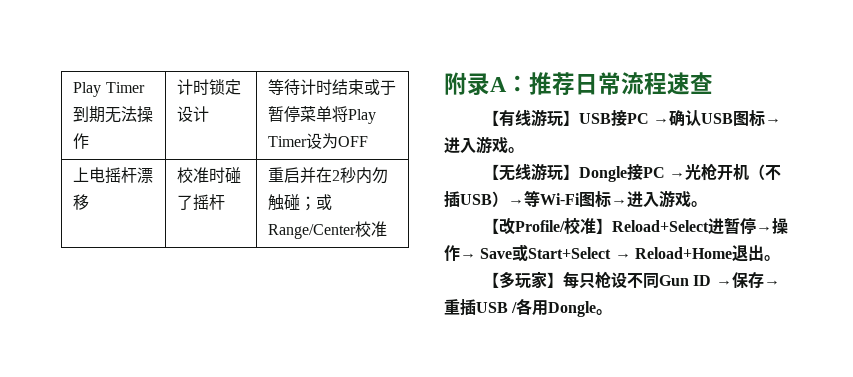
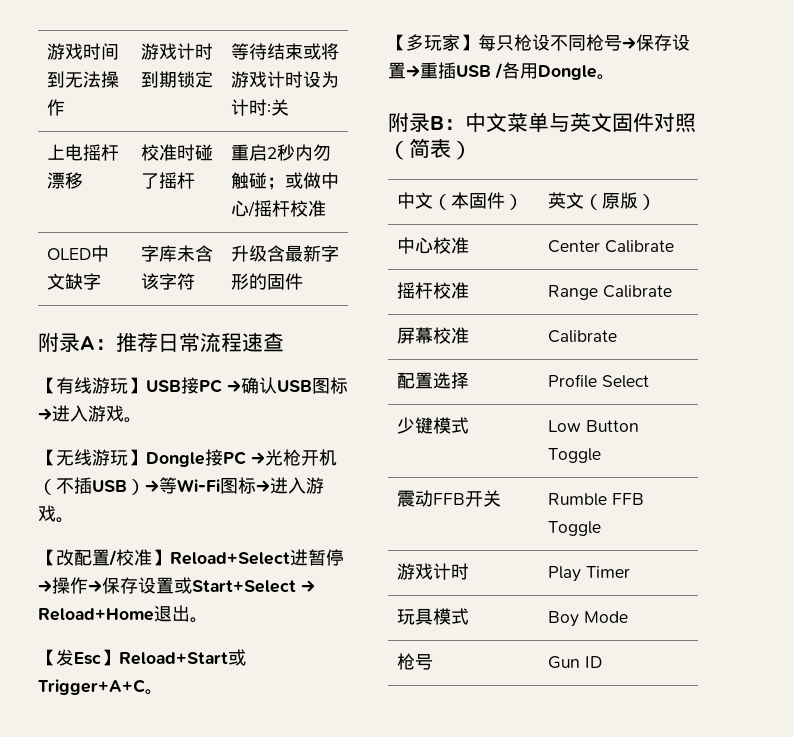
[73,82,145,97] [73,106,106,123] Play Timer到期 -> [46,43,119,60] [46,71,65,88] 游戏时间到
[177,79,210,95] 计时 -> [140,43,213,60] [140,71,177,88] 游戏计时到期
[177,106,210,122] 设计 -> (213, 79) none
[300,79,397,95] [268,106,377,124] [268,133,369,149] 计时结束或于暂停菜单将Play Timer设为OFF -> [266,43,339,60] [230,71,339,88] [230,99,289,116] 结束或将游戏计时设为计时:关
[300,167,333,183] 并在 -> (267, 152) none
[268,221,388,239] Range/Center校准 -> [302,172,339,189] [230,200,326,217] [46,245,109,262] [46,273,101,290] [140,245,213,262] [140,273,195,290] [230,245,339,262] [230,273,303,290] 做中心/摇杆校准 // OLED中文缺字 | 字库未含该字符 | 升级含最新字形的固件
[515,220,566,232] Profile/ -> [74,549,117,566] 配置/
[480,248,513,259] Save -> [102,577,174,594] 保存设置
(780, 258) none -> [38,649,246,666] [38,679,163,695] // 【发Esc】Reload+Start或Trigger+A+C。
[659,272,764,288] Gun ID →保存 -> [586,34,690,51] [388,62,406,79] 枪号→保存设置
(613, 312) none -> [388,112,696,133] [388,138,472,160] [396,192,523,210] [547,192,656,210] [396,237,469,254] [547,240,674,253] [396,282,469,299] [547,285,672,300] [396,327,469,344] [547,330,617,343] [396,372,469,389] [547,374,649,388] [396,417,469,434] [547,420,639,432] [547,448,601,463] [396,490,501,507] [547,493,644,506] [547,521,601,536] [396,563,469,580] [547,566,630,582] [396,608,469,625] [547,611,628,627] [396,653,433,670] [547,656,602,669] // 附录B：中文菜单与英文固件对照（简表） // 中文（本固件） | 英文（原版） // 中心校准 | Center Calibrate // 摇杆校准 | Range Calibrate // 屏幕校准 | Calibrate // 配置选择 | Profile Select // 少键模式 | Low Button Toggle // 震动FFB开关 | Rumble FFB Toggle // 游戏计时 | Play Timer // 玩具模式 | Boy Mode // 枪号 | Gun ID

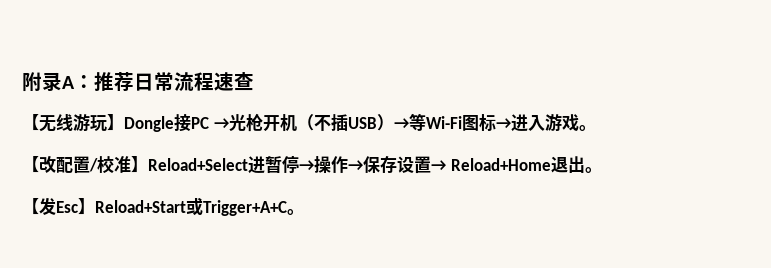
[46,43,119,60] [46,71,119,88] [46,99,65,116] [140,43,213,60] [140,71,213,88] [230,43,339,60] [230,71,339,88] [230,99,289,116] [46,144,119,161] [46,172,83,189] [140,144,213,161] [140,172,195,189] [230,144,331,161] [230,172,339,190] [230,200,326,217] [46,245,109,262] [46,273,101,290] [140,245,213,262] [140,273,195,290] [230,245,339,262] [230,273,303,290] 游戏时间到无法操作 | 游戏计时到期锁定 | 等待结束或将游戏计时设为计时:关 // 上电摇杆漂移 | 校准时碰了摇杆 | 重启2秒内勿触碰；或做中心/摇杆校准 // OLED中文缺字 | 字库未含该字符 | 升级含最新字形的固件 // -> (22, 82) none
[38,377,348,394] [38,405,142,423] // 【有线游玩】USB接PC →确认USB图标→进入游戏。 -> (254, 81) none
[174,577,296,594] 或Start+Select -> (431, 165) none
[388,34,690,51] [388,62,615,80] [388,112,696,133] [388,138,472,160] [396,192,523,210] [547,192,656,210] [396,237,469,254] [547,240,674,253] [396,282,469,299] [547,285,672,300] [396,327,469,344] [547,330,617,343] [396,372,469,389] [547,374,649,388] [396,417,469,434] [547,420,639,432] [547,448,601,463] [396,490,501,507] [547,493,644,506] [547,521,601,536] [396,563,469,580] [547,566,630,582] [396,608,469,625] [547,611,628,627] [396,653,433,670] [547,656,602,669] // 【多玩家】每只枪设不同枪号→保存设置→重插USB /各用Dongle。 // 附录B：中文菜单与英文固件对照（简表） // 中文（本固件） | 英文（原版） // 中心校准 | Center Calibrate // 摇杆校准 | Range Calibrate // 屏幕校准 | Calibrate // 配置选择 | Profile Select // 少键模式 | Low Button Toggle // 震动FFB开关 | Rumble FFB Toggle // 游戏计时 | Play Timer // 玩具模式 | Boy Mode // 枪号 | Gun ID -> (304, 212) none

